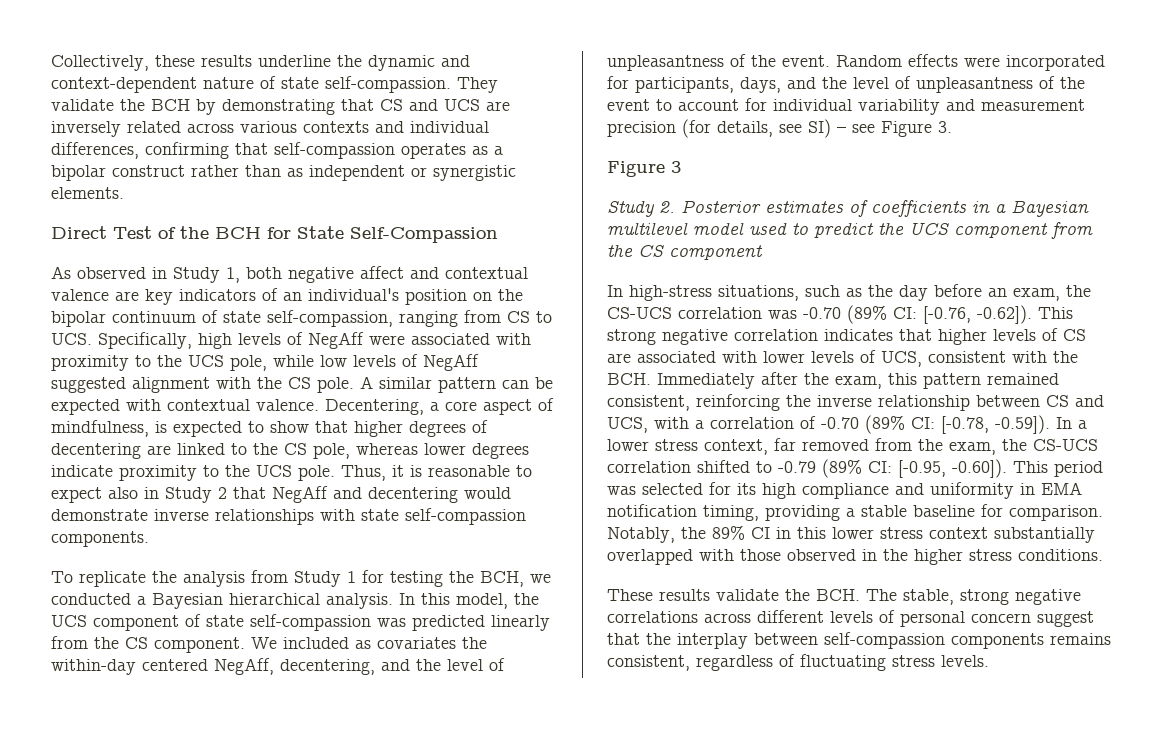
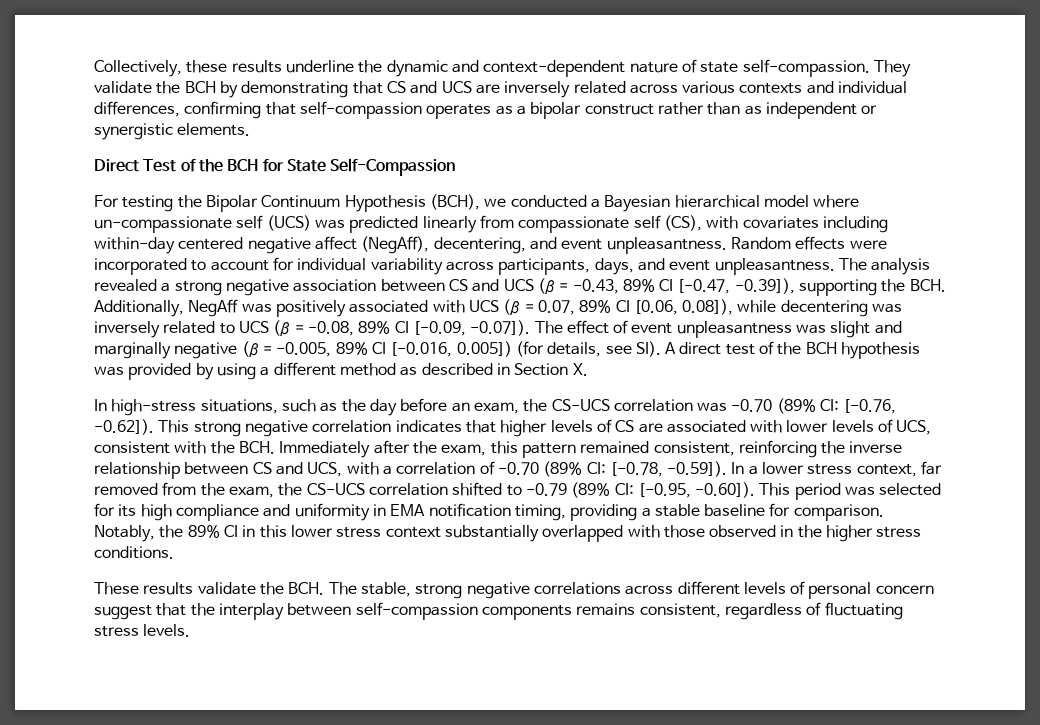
[51,266,528,283] [51,288,523,305] [51,310,552,327] [51,332,531,349] [51,354,479,371] [51,376,553,393] [51,398,554,415] [51,420,488,437] [51,443,529,459] [51,465,532,481] [51,486,511,503] [51,508,526,525] [51,531,149,547] [51,570,524,587] As observed in Study 1, both negative affect and contextual valence are key indicators of an individual's position on the bipolar continuum of state self-compassion, ranging from CS to UCS. Specifically, high levels of NegAff were associated with proximity to the UCS pole, while low levels of NegAff suggested alignment with the CS pole. A similar pattern can be expected with contextual valence. Decentering, a core aspect of mindfulness, is expected to show that higher degrees of decentering are linked to the CS pole, whereas lower degrees indicate proximity to the UCS pole. Thus, it is reasonable to expect also in Study 2 that NegAff and decentering would demonstrate inverse relationships with state self-compassion components. // To replicate the analysis from Study 1 for testing the BCH, -> [94,194,480,212] For testing the Bipolar Continuum Hypothesis (BCH),
[326,593,539,609] [51,614,550,631] [51,636,487,653] [51,658,505,675] [607,54,1105,71] [607,76,1085,93] [607,99,650,111] analysis. In this model, the UCS component of state self-compassion was predicted linearly from the CS component. We included as covariates the within-day centered NegAff, decentering, and the level of unpleasantness of the event. Random effects were incorporated for participants, days, and the level of unpleasantness of the event -> [763,195,860,208] [94,215,888,233] [94,236,887,254] [94,258,187,275] model where un-compassionate self (UCS) was predicted linearly from compassionate self (CS), with covariates including within-day centered negative affect (NegAff), decentering, and event unpleasantness. Random effects were incorporated
[946,99,1085,111] [607,119,952,138] [607,161,681,177] [607,200,1089,217] [607,222,1093,239] [607,244,763,260] and measurement precision (for details, see SI) – see Figure 3. // Figure 3 // Study 2. Posterior estimates of coefficients in a Bayesian multilevel model used to predict the UCS component from the CS component -> [445,258,931,275] [94,278,946,296] [94,299,903,317] [94,320,902,338] [94,341,921,359] [94,362,588,380] across participants, days, and event unpleasantness. The analysis revealed a strong negative association between CS and UCS (β = -0.43, 89% CI [-0.47, -0.39]), supporting the BCH. Additionally, NegAff was positively associated with UCS (β = 0.07, 89% CI [0.06, 0.08]), while decentering was inversely related to UCS (β = -0.08, 89% CI [-0.09, -0.07]). The effect of event unpleasantness was slight and marginally negative (β = -0.005, 89% CI [-0.016, 0.005]) (for details, see SI). A direct test of the BCH hypothesis was provided by using a different method as described in Section X.

